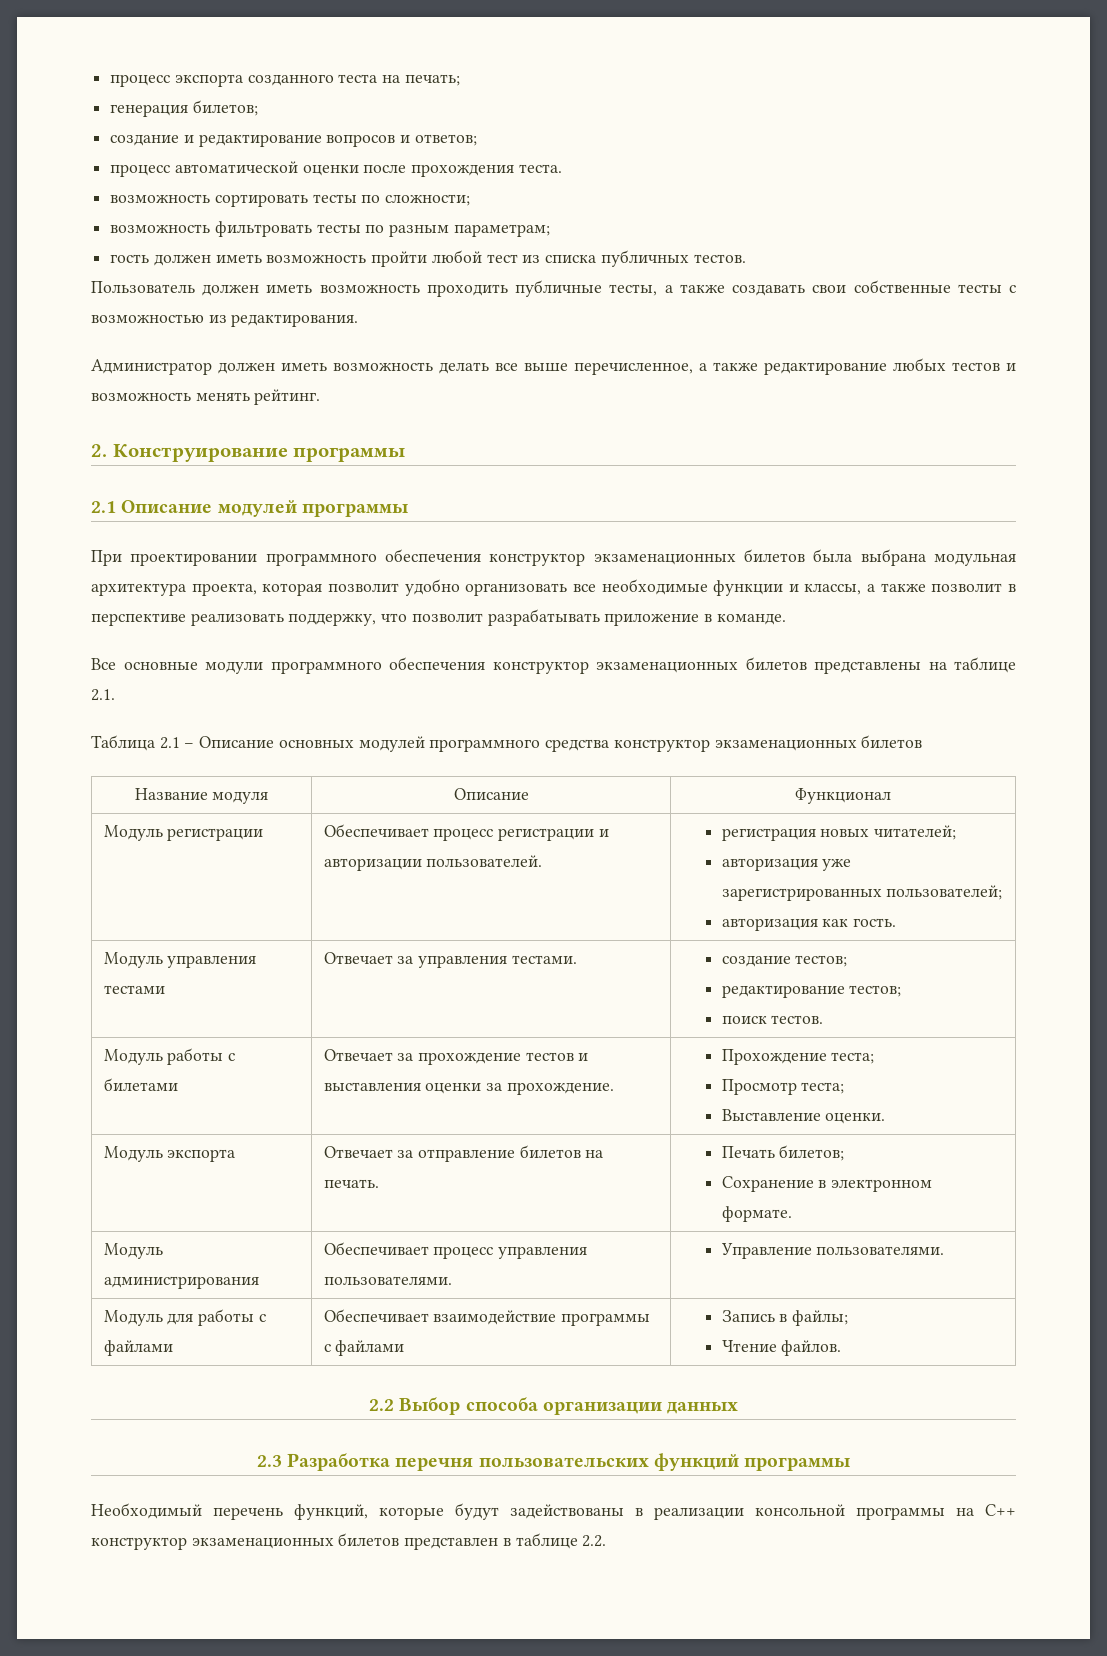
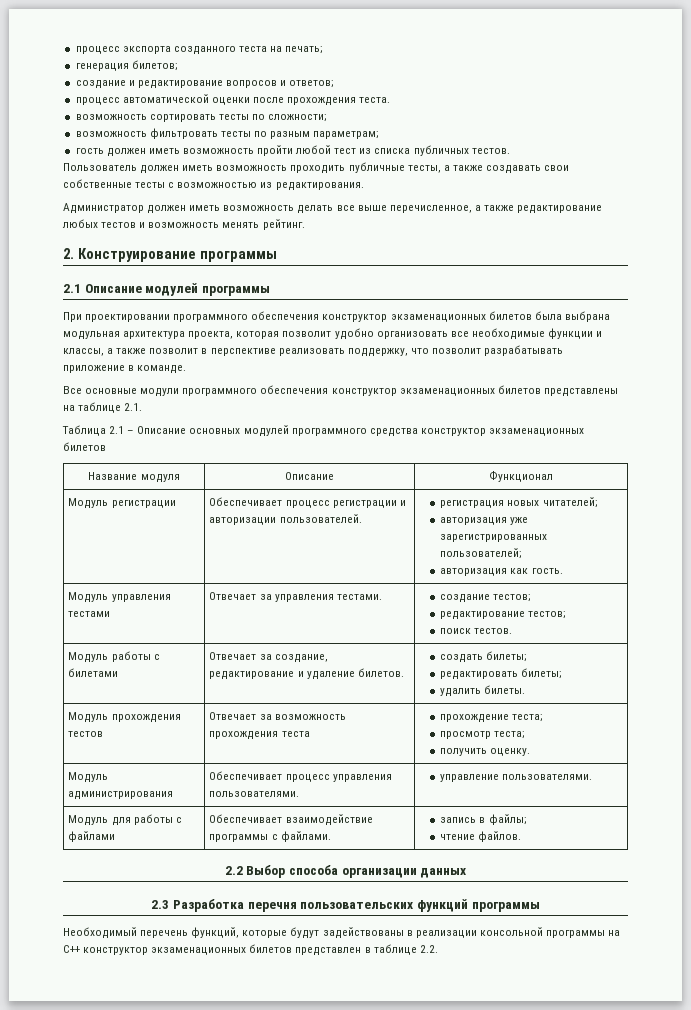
[417,1052,589,1065] [323,1082,614,1095] [721,1049,875,1065] [721,1079,845,1095] [721,1109,886,1124] [103,1146,236,1162] [323,1145,604,1162] [323,1179,379,1188] [721,1145,845,1161] [721,1176,933,1192] [721,1206,792,1222] прохождение тестов и выставления оценки за прохождение. | Прохождение теста; // Просмотр теста; // Выставление оценки. // Модуль экспорта | Отвечает за отправление билетов на печать. | Печать билетов; // Сохранение в электронном формате. -> [274,654,328,663] [209,668,404,680] [440,651,528,663] [440,668,563,680] [440,685,526,697] [68,712,181,723] [68,731,104,737] [209,712,346,720] [209,731,310,740] [440,714,544,723] [440,731,526,739] [440,748,531,756] создание, редактирование и удаление билетов. | создать билеты; // редактировать билеты; // удалить билеты. // Модуль прохождения тестов | Отвечает за возможность прохождения теста | прохождение теста; // просмотр теста; // получить оценку.
[720,1243,812,1259] Управление -> [440,774,500,782] управление
[335,1340,405,1356] [721,1310,775,1322] файлами | Запись -> [280,831,331,842] [440,817,477,823] файлами. | запись
[721,1340,777,1352] Чтение -> [440,834,476,840] чтение

